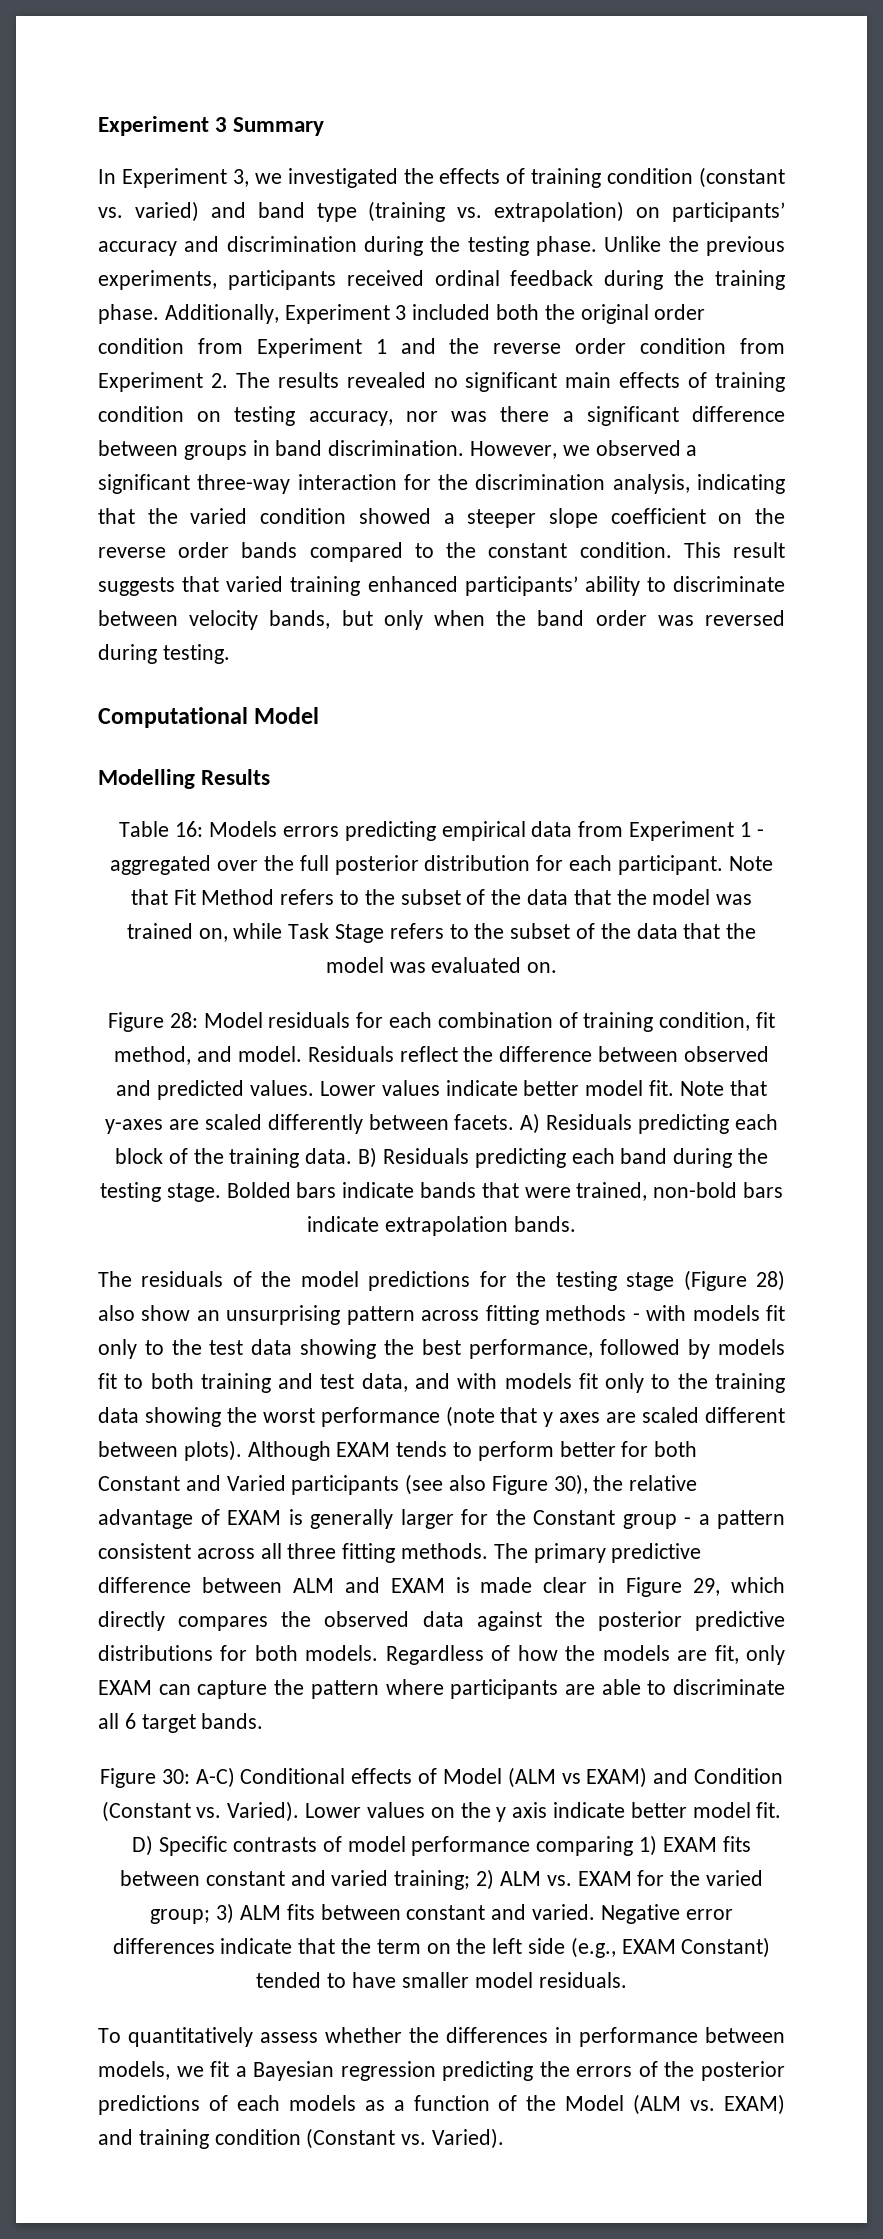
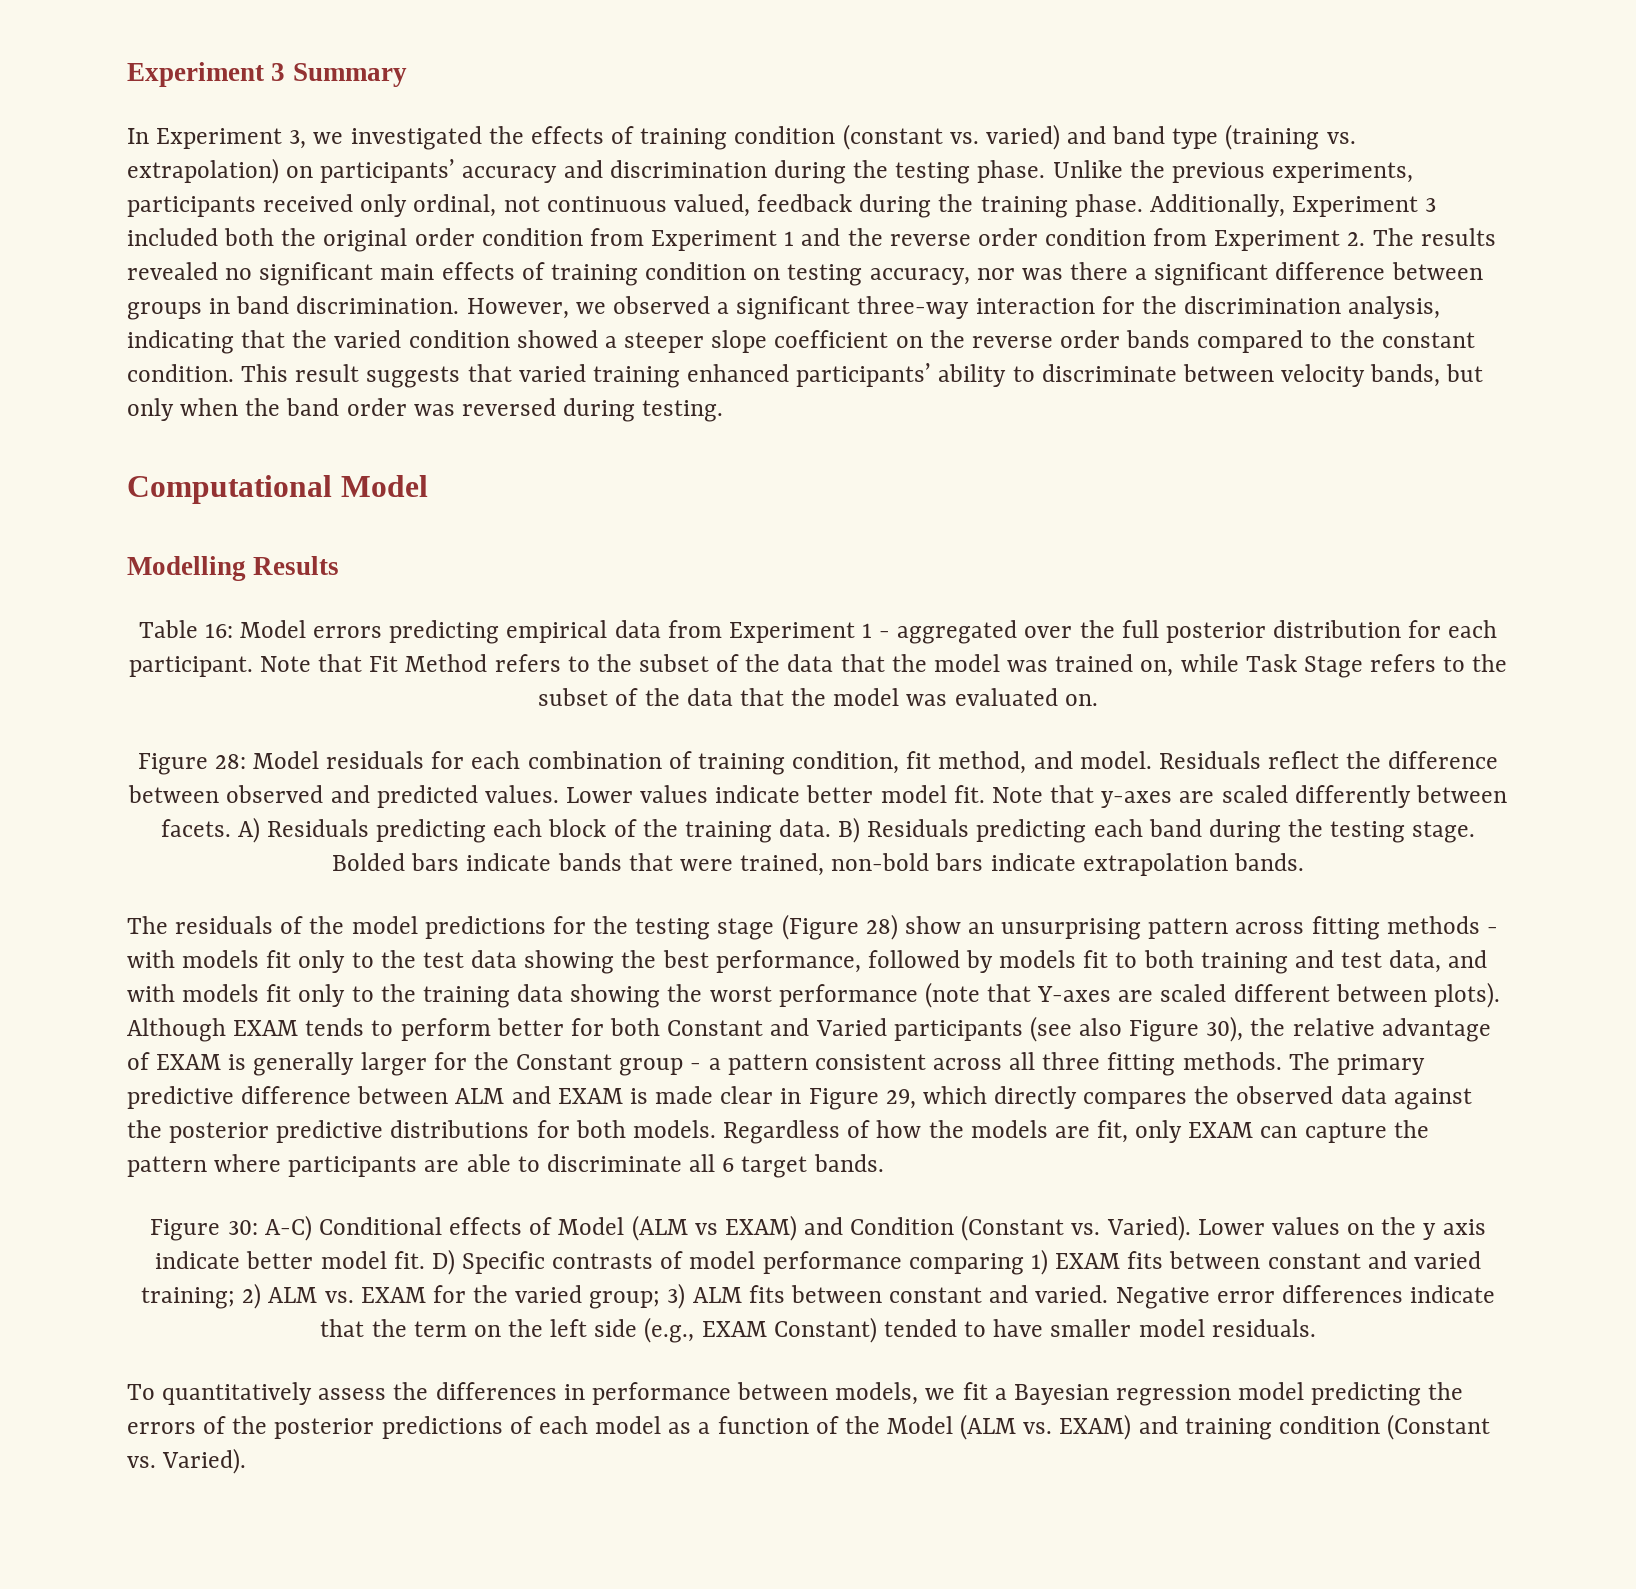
[434,270,500,286] ordinal -> [360,194,750,217] only ordinal, not continuous valued,
[209,821,278,837] Models -> [239,620,306,638] Model
[98,1305,135,1321] also -> (898, 927) none
[543,1412,601,1427] y axes -> [1037,986,1112,1002] Y-axes
[325,2027,402,2043] whether -> (387, 1394) none
(436, 2071) none -> [1238,1382,1305,1400] model
[288,2095,356,2111] models -> [595,1416,662,1434] model

